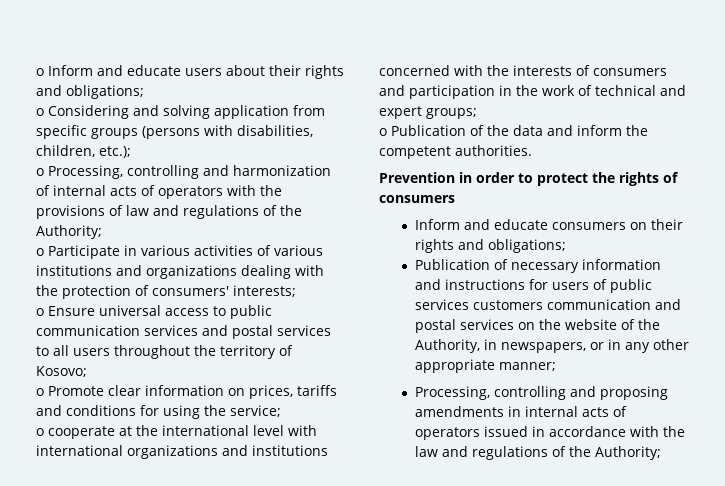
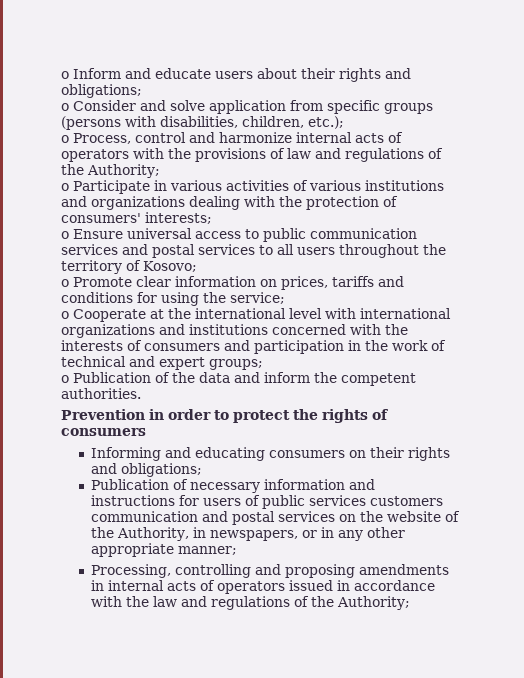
[48,105,210,119] Considering and solving -> [73,100,205,111] Consider and solve
[48,165,331,179] [36,185,50,196] Processing, controlling and harmonization of -> [73,132,292,144] Process, control and harmonize
[48,426,115,439] cooperate -> [73,309,146,322] Cooperate
[414,219,548,230] Inform and educate -> [91,447,266,461] Informing and educating

